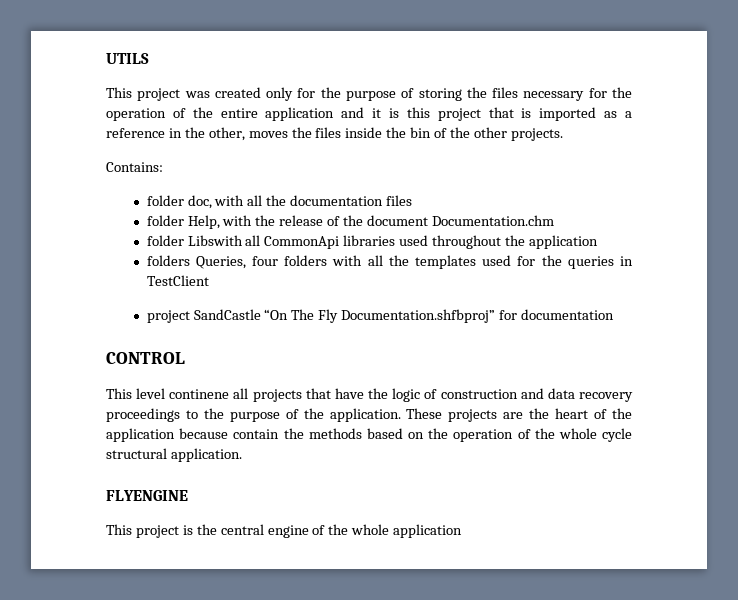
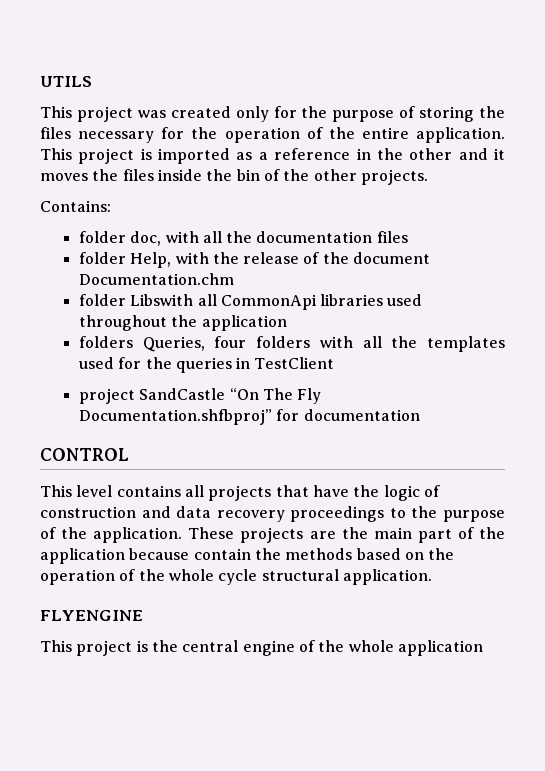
[265,107,514,121] application and it is this project that -> [416,127,505,143] [40,148,135,164] application. This project
[208,127,245,141] other, -> [409,148,506,160] other and it
[169,389,230,399] continene -> [116,485,181,497] contains
[555,408,589,419] heart -> [373,527,452,543] main part

